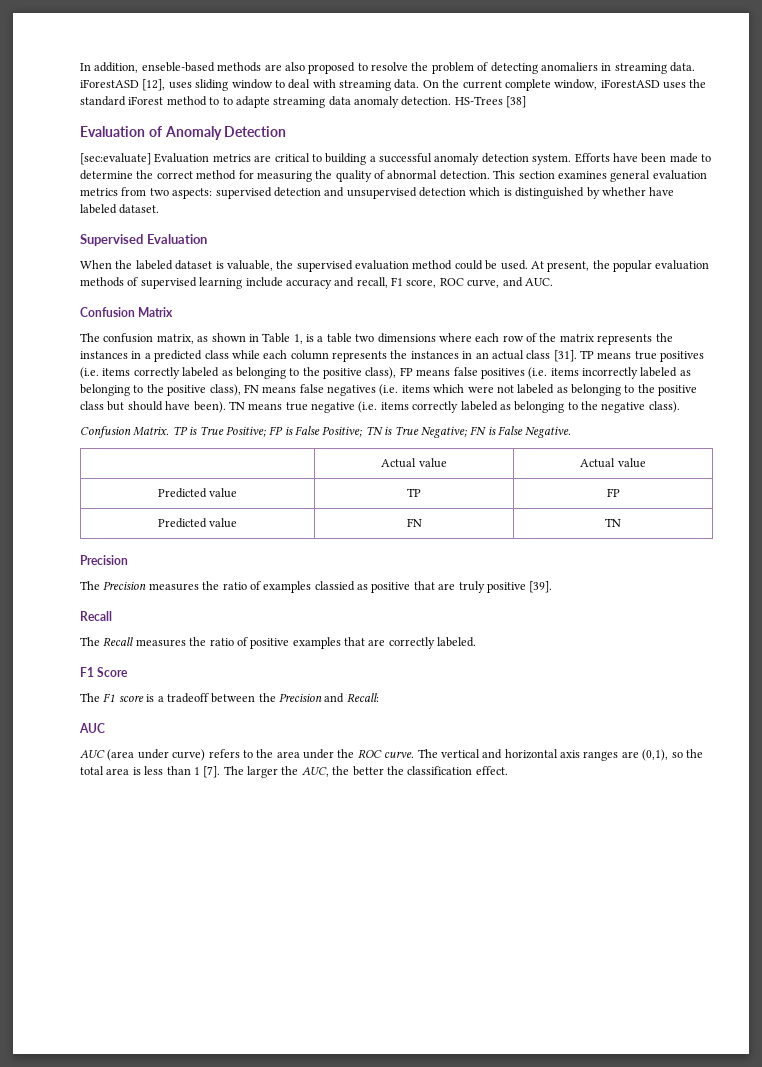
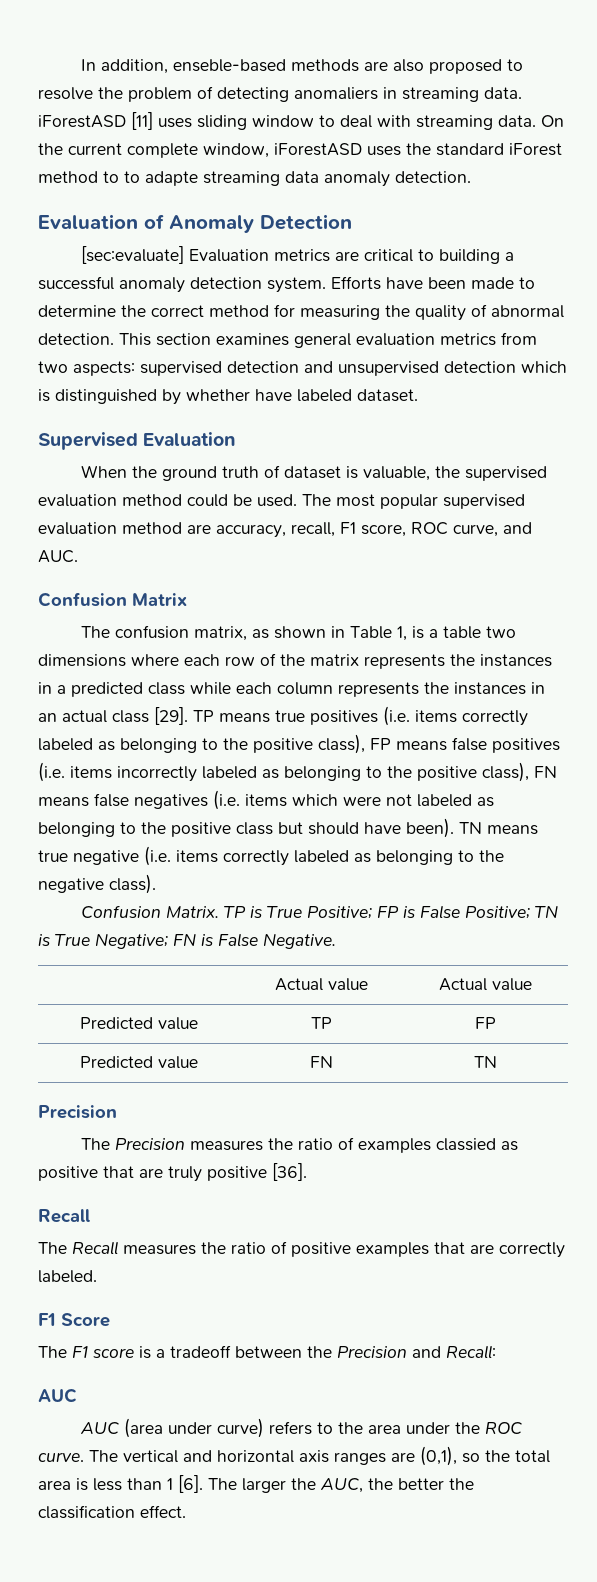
[142,79,166,91] [12], -> [131,112,153,130] [11]
[454,96,527,108] HS-Trees [38] -> (471, 177) none
[135,260,173,270] labeled -> [161,465,280,481] ground truth of
[530,260,710,272] [80,277,355,289] At present, the popular evaluation methods of supervised learning include accuracy and -> [302,494,525,509] [38,522,286,538] The most popular supervised evaluation method are accuracy,
[553,350,577,362] [31]. -> [154,707,188,725] [29].
[529,581,553,593] [39]. -> [272,1163,307,1181] [36].
[203,766,221,778] [7]. -> [178,1475,203,1493] [6].

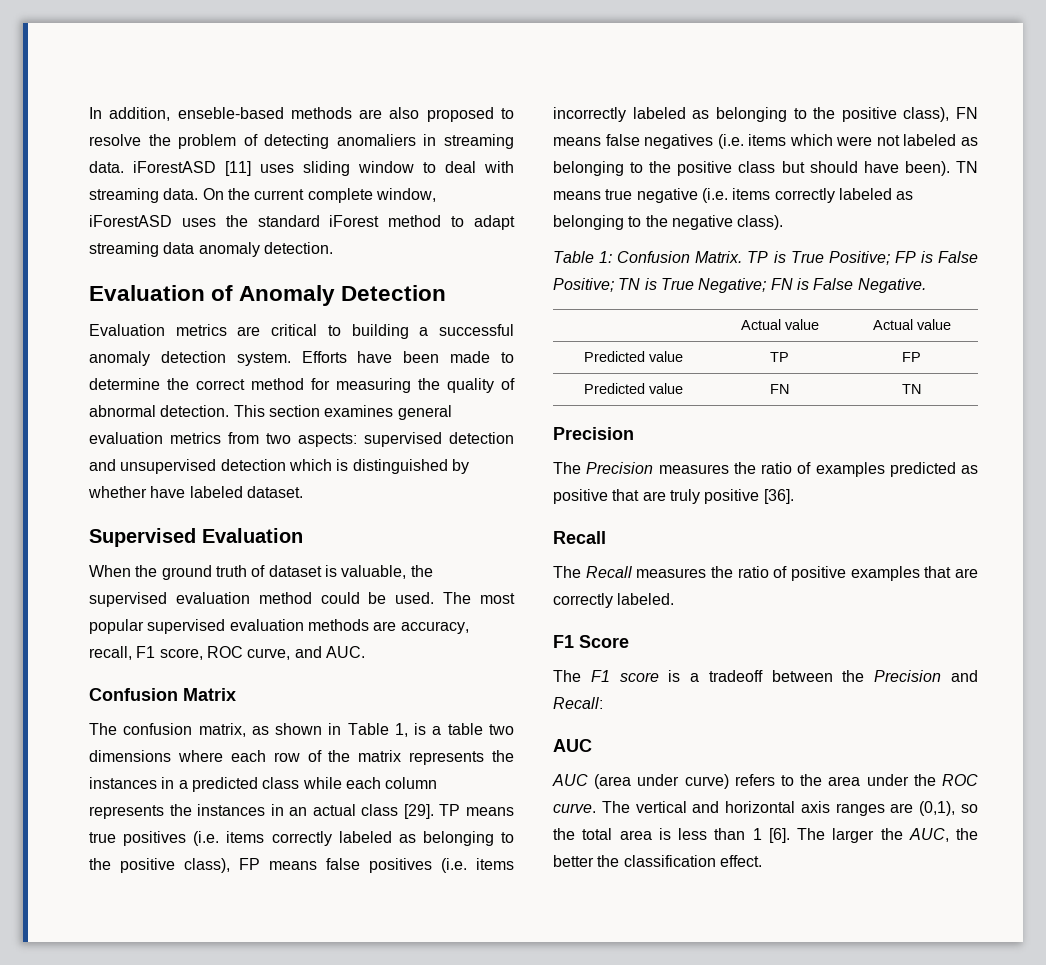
[124,171,198,186] to adapte -> [473,215,515,230] adapt
[80,246,184,264] [sec:evaluate] -> (447, 293) none
[122,522,182,534] method -> [307,619,369,631] methods
(156, 884) none -> [553,251,613,263] Table 1:
[435,1138,496,1151] classied -> [889,462,956,477] predicted

